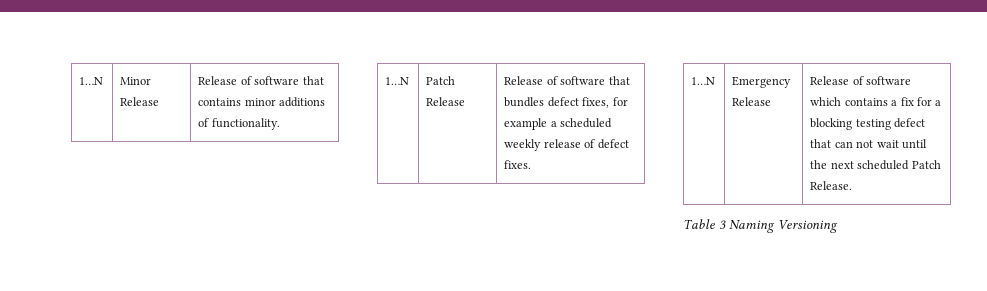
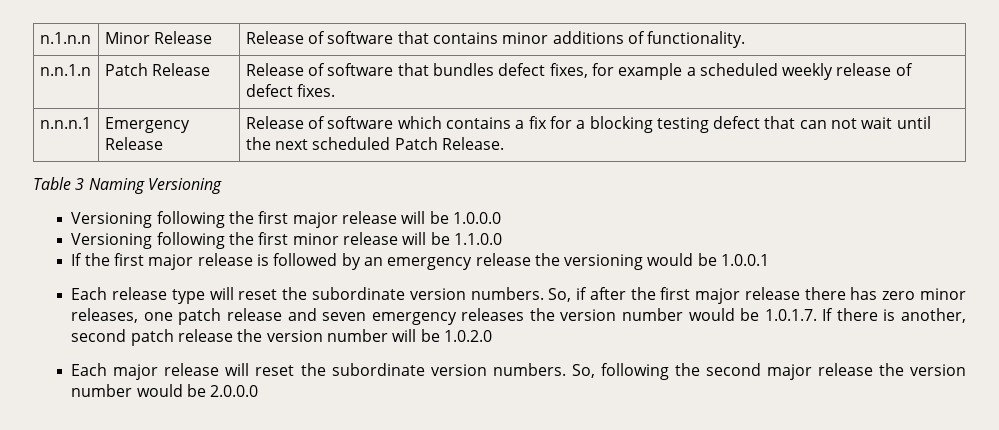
[79,77,104,85] 1…N -> [39,32,91,44] n.1.n.n
[385,77,410,85] 1…N -> [39,64,91,76] n.n.1.n
[691,77,716,85] 1…N -> [39,117,91,129] n.n.n.1
(838, 226) none -> [71,211,501,228] [71,232,502,249] [71,253,770,270] [71,287,966,304] [71,308,967,325] [71,329,492,346] [71,363,966,380] [71,384,259,397] // Versioning following the first major release will be 1.0.0.0 // Versioning following the first minor release will be 1.1.0.0 // If the first major release is followed by an emergency release the versioning would be 1.0.0.1 // Each release type will reset the subordinate version numbers. So, if after the first major release there has zero minor releases, one patch release and seven emergency releases the version number would be 1.0.1.7. If there is another, second patch release the version number will be 1.0.2.0 // Each major release will reset the subordinate version numbers. So, following the second major release the version number would be 2.0.0.0

